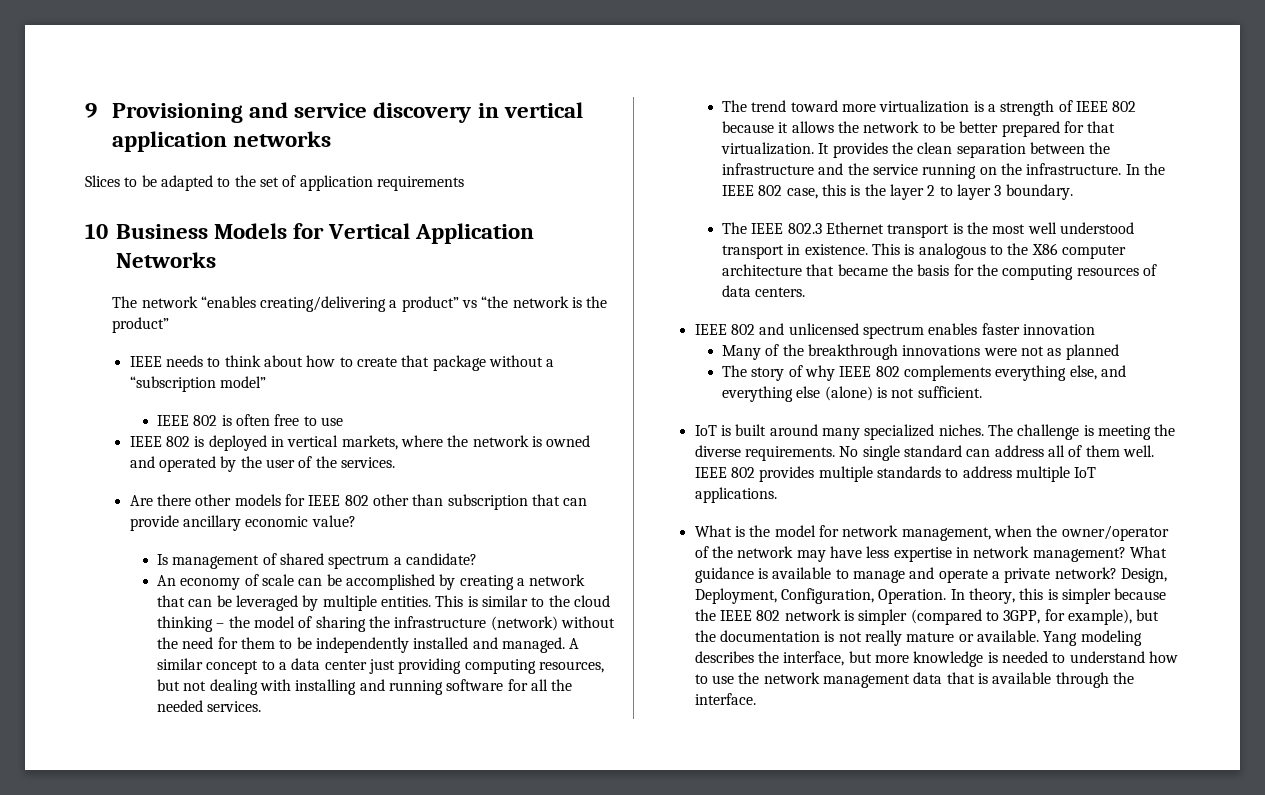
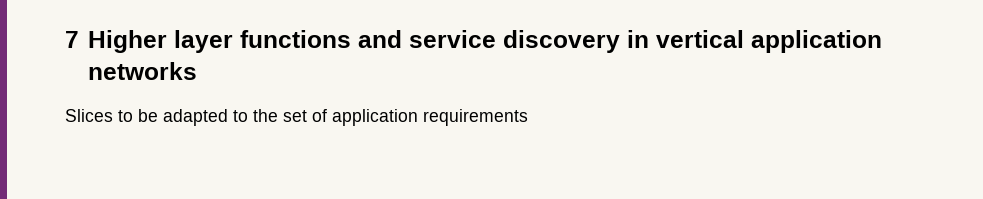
[85,103,244,123] 9 Provisioning -> [65,30,351,53] 7 Higher layer functions
[85,223,535,244] [116,252,216,268] [112,296,608,312] [112,317,170,333] [129,355,555,371] [129,376,267,392] [156,414,343,426] [129,435,591,451] [129,456,396,472] [129,494,588,510] [129,515,356,531] [156,553,477,569] [156,574,586,590] [156,595,610,611] [156,616,615,632] [156,637,580,653] [156,658,604,674] [156,679,573,695] [156,700,262,712] [721,100,1137,116] [721,121,1116,137] [720,142,1111,158] [721,163,1165,179] [721,184,1073,200] [721,222,1134,238] [721,243,1126,259] [721,264,1157,280] [721,285,806,297] [694,323,1096,339] [721,344,1119,360] [721,365,1126,381] [721,386,982,402] [694,424,1176,440] [694,445,1154,461] [694,466,1097,482] [694,487,777,503] [694,525,1169,541] [694,546,1167,562] [694,567,1167,583] [694,588,1167,604] [694,609,1160,625] [694,630,1142,646] [694,651,1178,667] [694,672,1134,688] [694,693,756,705] // 10 Business Models for Vertical Application Networks // The network “enables creating/delivering a product” vs “the network is the product” // IEEE needs to think about how to create that package without a “subscription model” // IEEE 802 is often free to use // IEEE 802 is deployed in vertical markets, where the network is owned and operated by the user of the services. // Are there other models for IEEE 802 other than subscription that can provide ancillary economic value? // Is management of shared spectrum a candidate? // An economy of scale can be accomplished by creating a network that can be leveraged by multiple entities. This is similar to the cloud thinking – the model of sharing the infrastructure (network) without the need for them to be independently installed and managed. A similar concept to a data center just providing computing resources, but not dealing with installing and running software for all the needed services. // The trend toward more virtualization is a strength of IEEE 802 because it allows the network to be better prepared for that virtualization. It provides the clean separation between the infrastructure and the service running on the infrastructure. In the IEEE 802 case, this is the layer 2 to layer 3 boundary. // The IEEE 802.3 Ethernet transport is the most well understood transport in existence. This is analogous to the X86 computer architecture that became the basis for the computing resources of data centers. // IEEE 802 and unlicensed spectrum enables faster innovation // Many of the breakthrough innovations were not as planned // The story of why IEEE 802 complements everything else, and everything else (alone) is not sufficient. // IoT is built around many specialized niches. The challenge is meeting the diverse requirements. No single standard can address all of them well. IEEE 802 provides multiple standards to address multiple IoT applications. // What is the model for network management, when the owner/operator of the network may have less expertise in network management? What guidance is available to manage and operate a private network? Design, Deployment, Configuration, Operation. In theory, this is simpler because the IEEE 802 network is simpler (compared to 3GPP, for example), but the documentation is not really mature or available. Yang modeling describes the interface, but more knowledge is needed to understand how to use the network management data that is available through the interface. -> (528, 117) none

